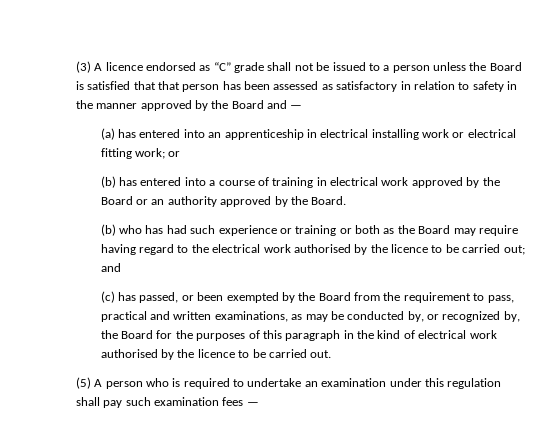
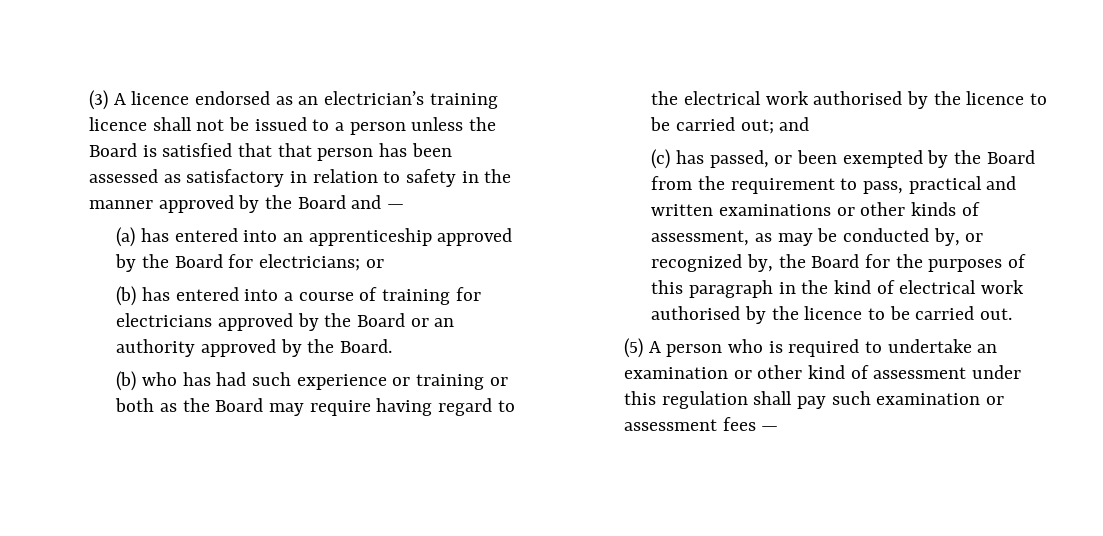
[213,62,265,73] “C” grade -> [298,91,498,109] [88,117,147,131] an electrician’s training licence
[306,129,516,140] [100,148,166,159] in electrical installing work or electrical fitting work; -> [437,228,513,246] [115,254,360,272] approved by the Board for electricians;
[316,177,409,186] in electrical work -> [455,287,481,301] [116,313,213,327] for electricians
[214,311,288,322] examinations, -> [718,202,980,216] [651,230,750,246] examinations or other kinds of assessment,
(387, 382) none -> [733,365,967,379] or other kind of assessment
(219, 401) none -> [985,396,1004,405] [623,419,717,431] or assessment

